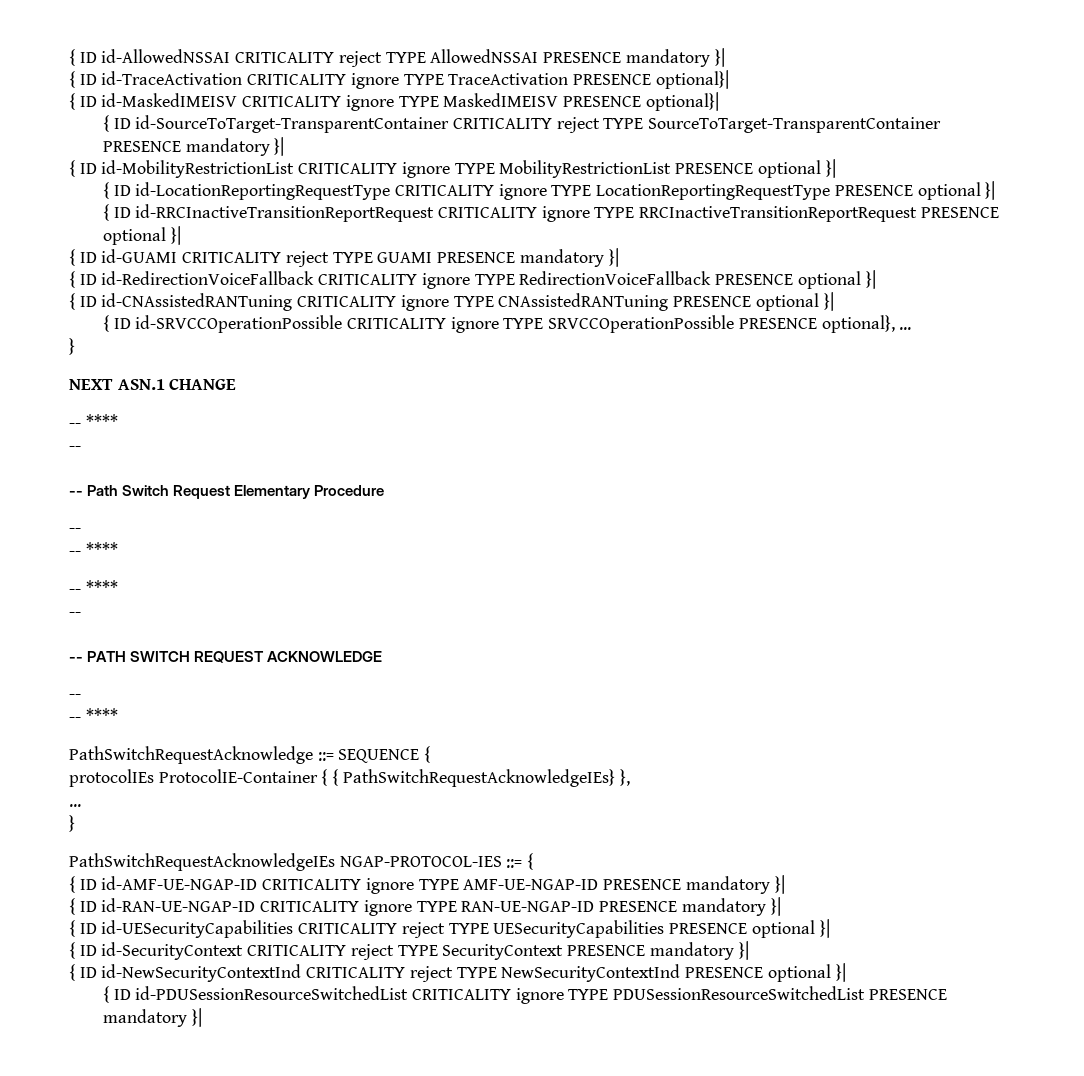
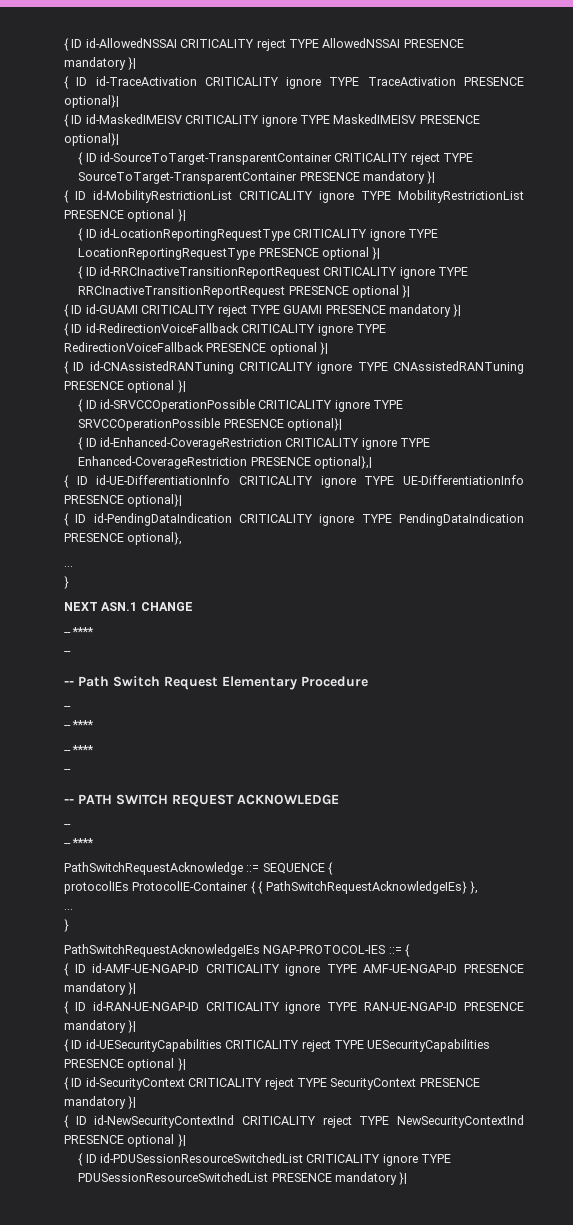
(817, 323) none -> [286,418,342,431] [78,437,431,450] [78,456,372,469] [64,475,524,488] [64,494,183,507] [64,513,524,526] [64,533,124,542] optional}| // { ID id-Enhanced-CoverageRestriction CRITICALITY ignore TYPE Enhanced-CoverageRestriction PRESENCE optional},| // { ID id-UE-DifferentiationInfo CRITICALITY ignore TYPE UE-DifferentiationInfo PRESENCE optional}| // { ID id-PendingDataIndication CRITICALITY ignore TYPE PendingDataIndication PRESENCE
(895, 324) none -> (183, 538) //

